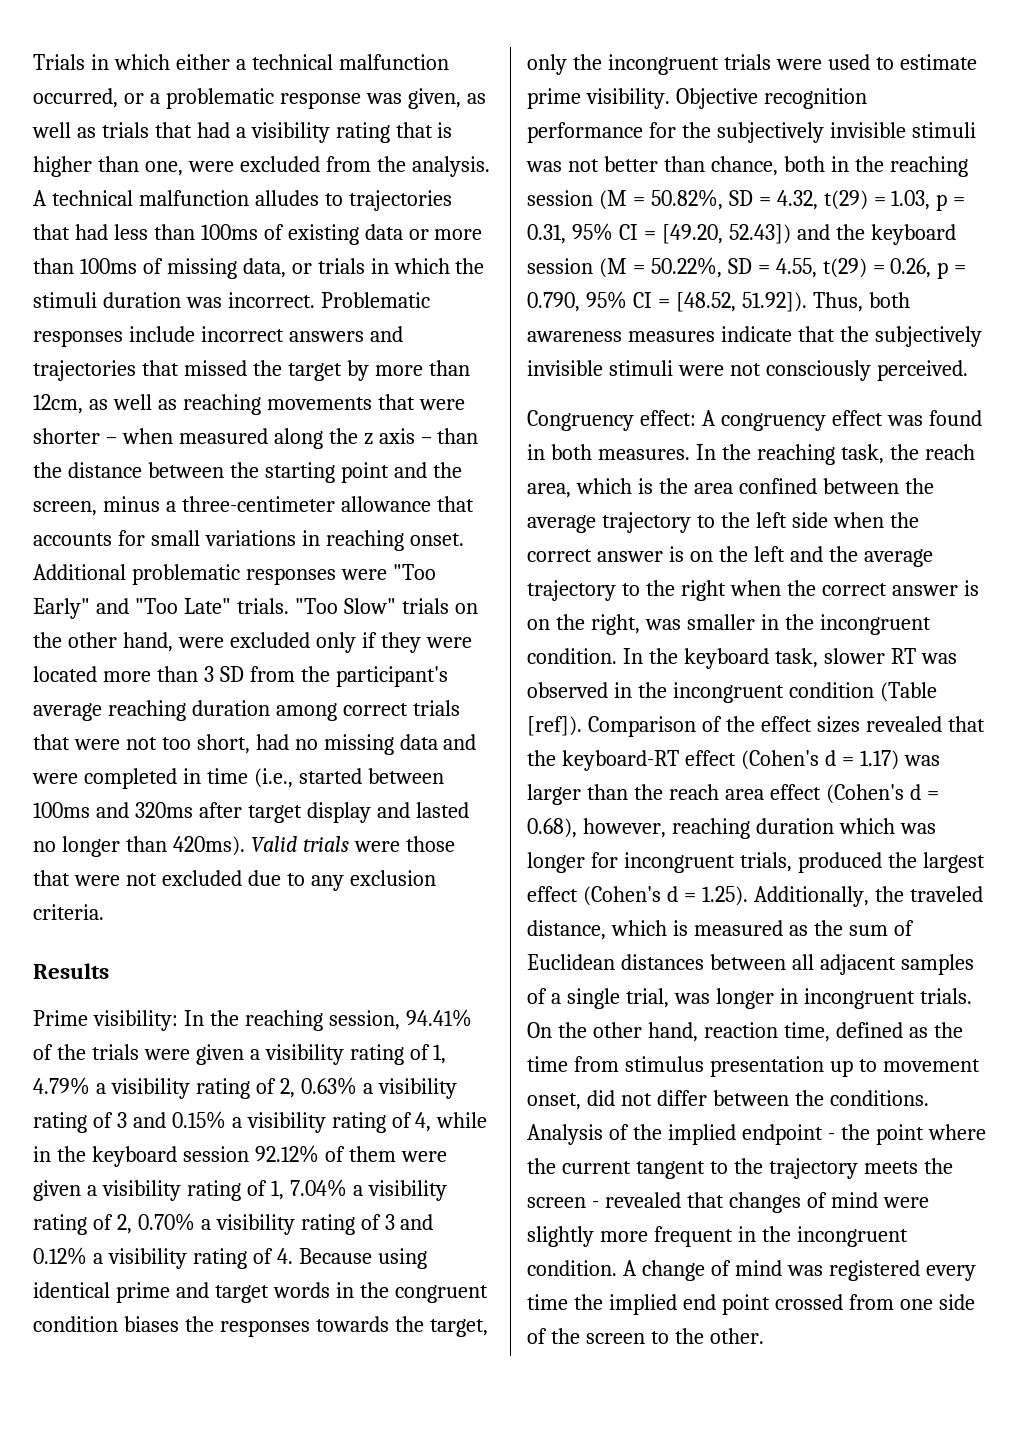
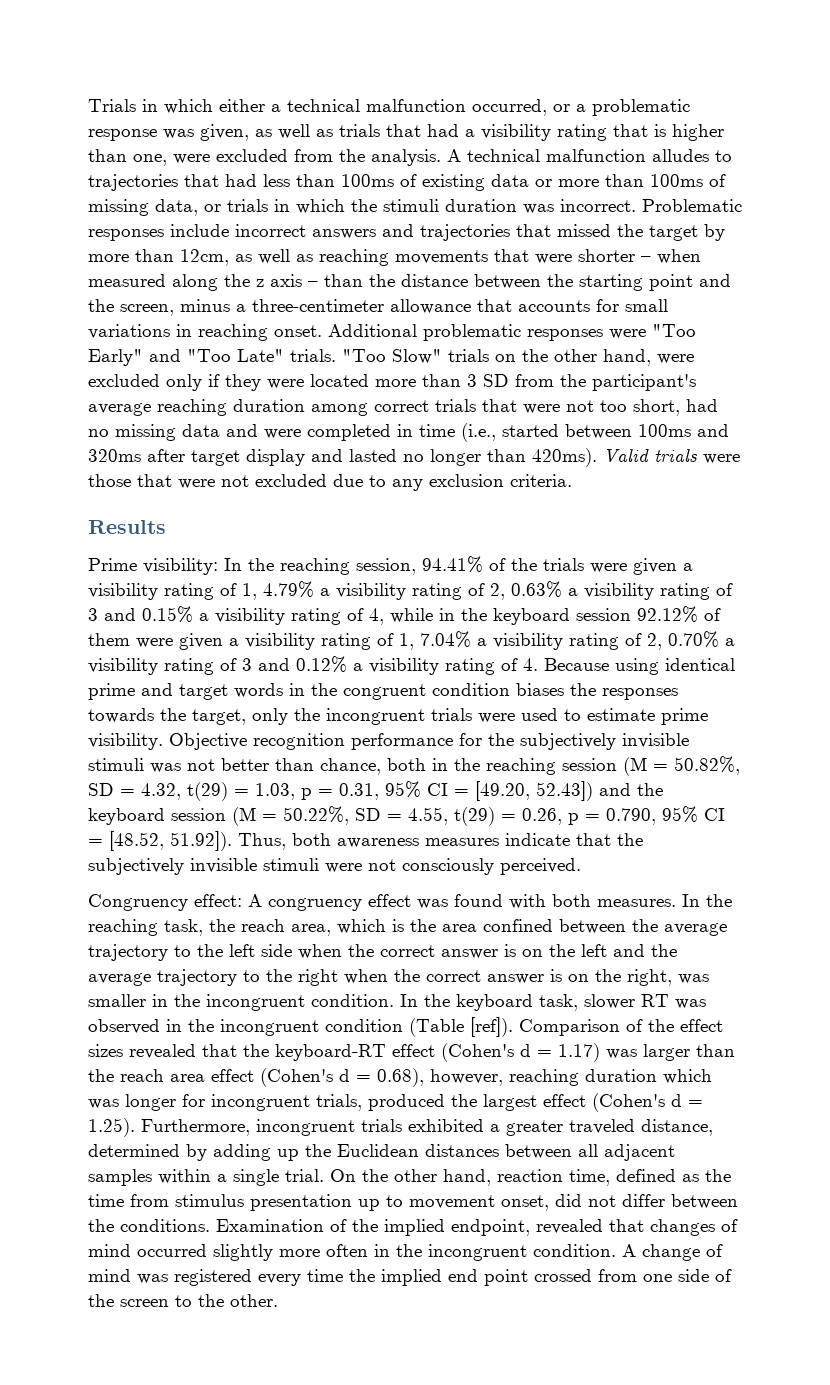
[527,444,545,460] in -> [509,894,546,909] with
[753,886,983,907] [527,920,914,940] Additionally, the traveled distance, which is measured as the sum of -> [141,1119,713,1136] [88,1144,331,1161] Furthermore, incongruent trials exhibited a greater traveled distance, determined by adding up the
[527,988,547,1004] of -> [158,1169,211,1184] within
[625,988,972,1009] trial, was longer in incongruent trials. -> [285,1169,324,1182] trial.
[527,1124,603,1145] Analysis -> [216,1219,324,1232] Examination
[741,1124,986,1145] [527,1158,953,1179] [527,1197,599,1208] endpoint - the point where the current tangent to the trajectory meets the screen - -> [451,1219,530,1236] endpoint,
[882,1197,929,1208] were -> [137,1244,207,1257] occurred
[653,1226,733,1247] frequent -> [326,1244,368,1257] often

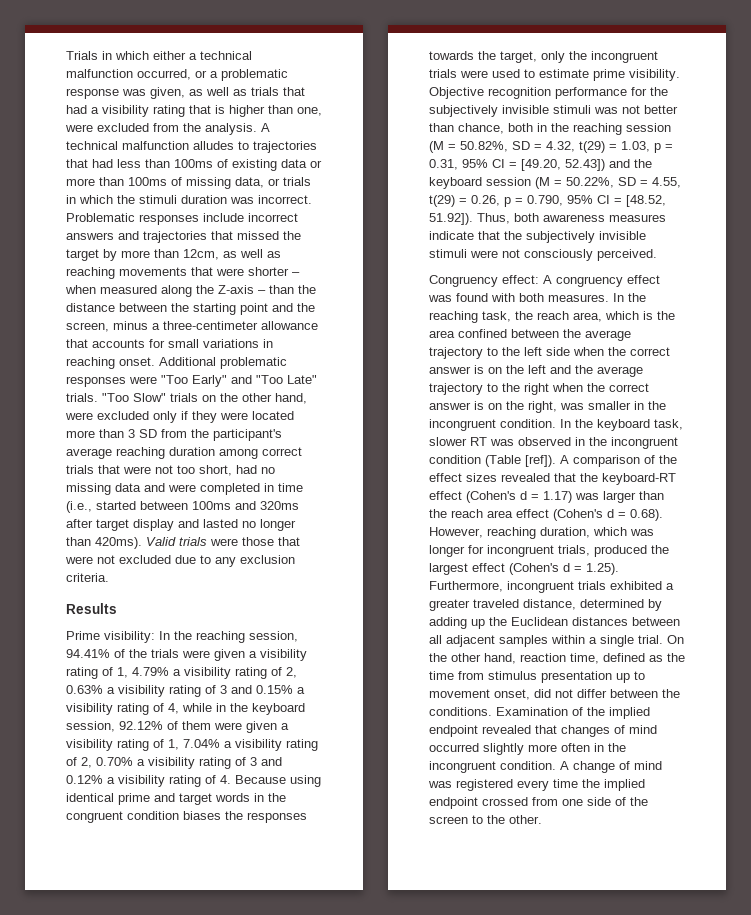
[256,274,302,287] z axis -> [218,285,254,294] Z-axis
[576,608,631,621] session -> [66,721,115,732] session,
[519,1019,620,1036] Comparison -> [560,455,640,467] A comparison
[377,1068,657,1087] 0.68), however, reaching duration -> [630,509,663,521] [429,527,590,539] 0.68). However, reaching duration,
[451,1219,530,1236] endpoint, -> [429,725,478,737] endpoint
[448,1269,528,1286] end point -> [429,797,478,809] endpoint

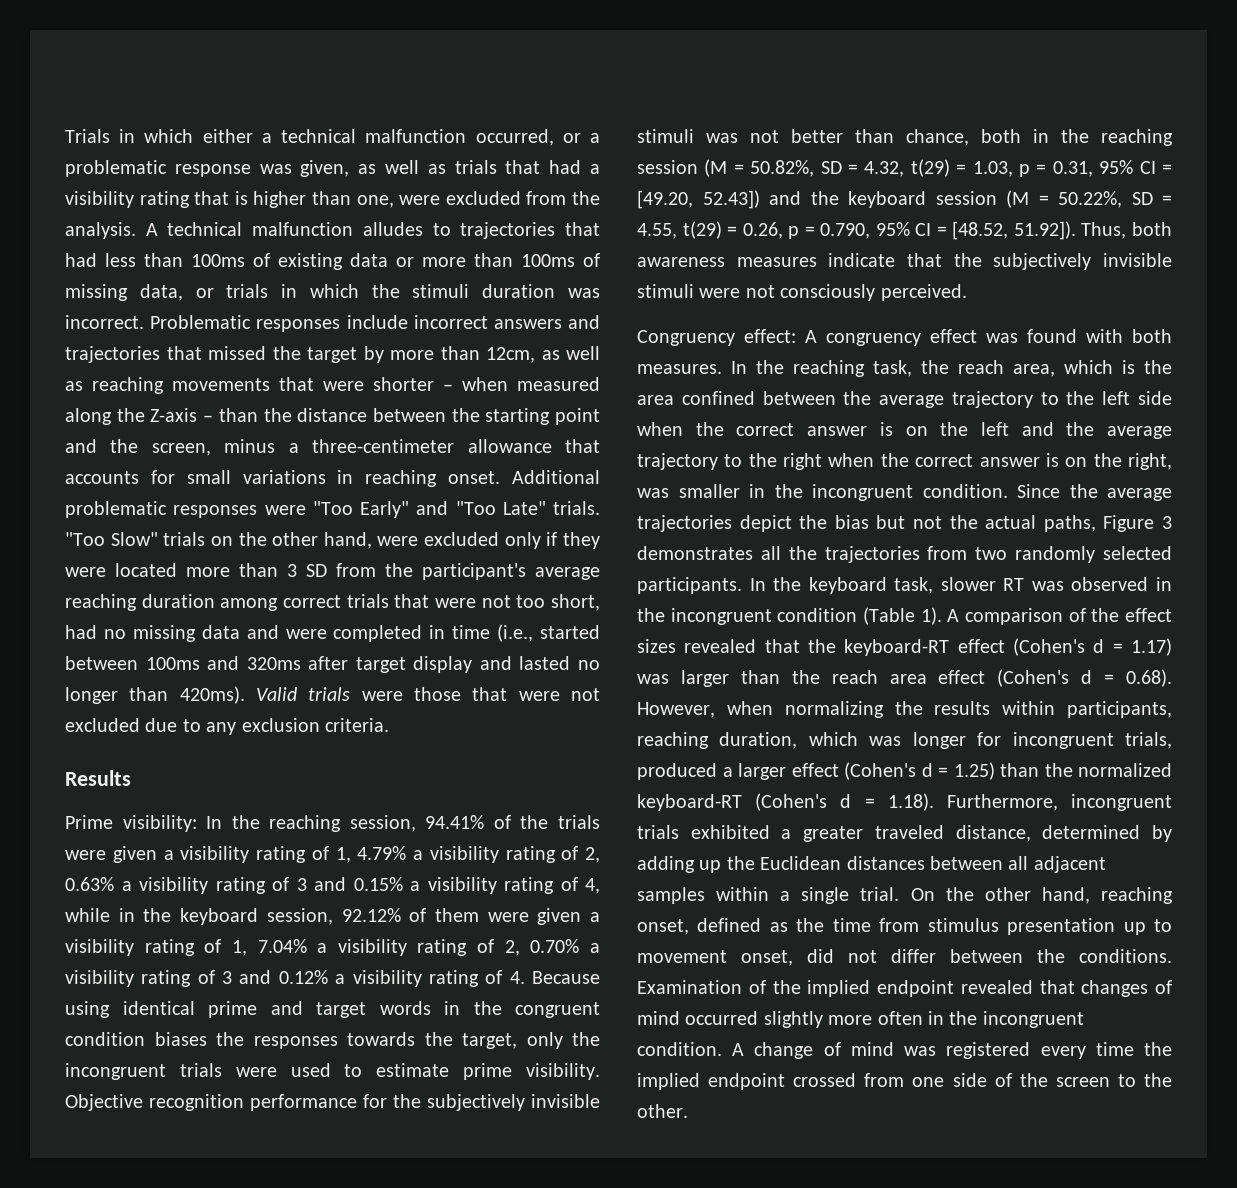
(556, 423) none -> [1017,484,1172,501] [637,515,1172,532] [637,546,1172,563] [637,577,742,594] Since the average trajectories depict the bias but not the actual paths, Figure 3 demonstrates all the trajectories from two randomly selected participants.
[525,455,556,467] [ref]). -> [920,607,942,625] 1).
(483, 532) none -> [726,701,1172,718] when normalizing the results within participants,
[651,545,669,554] [429,563,619,575] the largest effect (Cohen's d = 1.25). -> [722,762,1172,780] [637,793,934,811] a larger effect (Cohen's d = 1.25) than the normalized keyboard-RT (Cohen's d = 1.18).
[520,653,599,664] reaction time, -> [1101,887,1173,904] [637,919,689,935] reaching onset,

